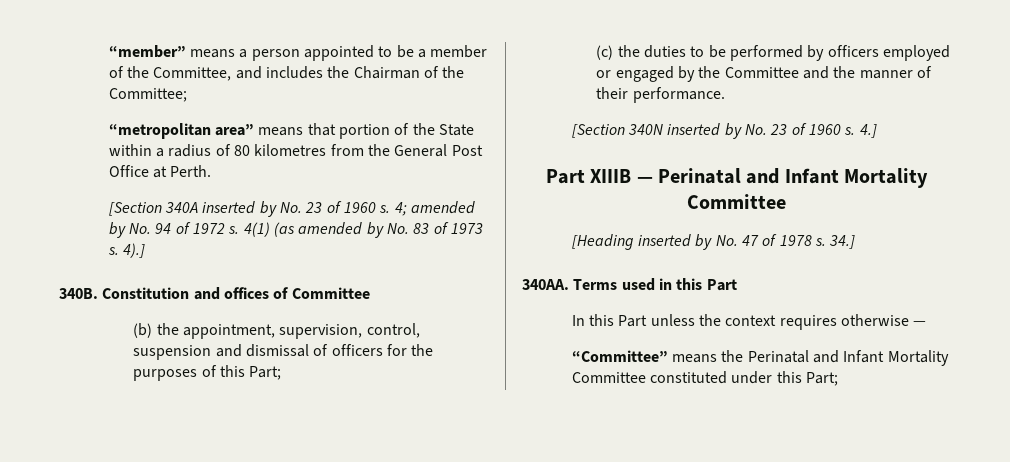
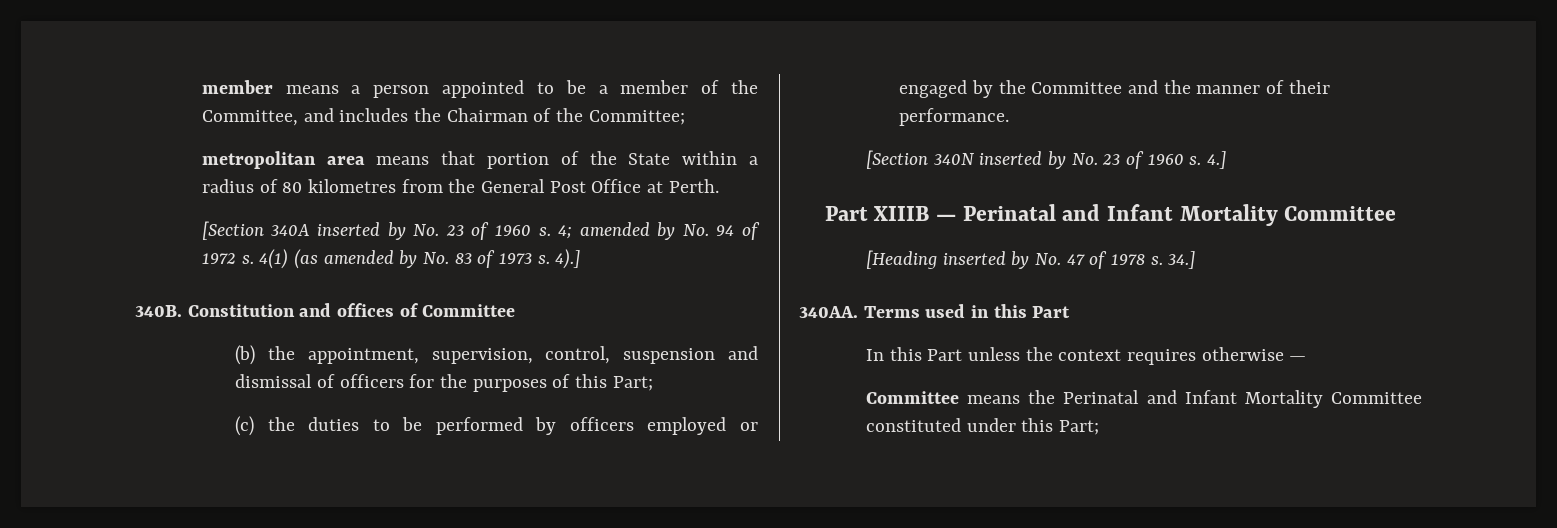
[108,45,186,58] “member” -> [201,80,273,94] member
[108,123,254,139] “metropolitan area” -> [201,151,365,169] metropolitan area
[571,350,668,362] “Committee” -> [865,391,959,404] Committee

